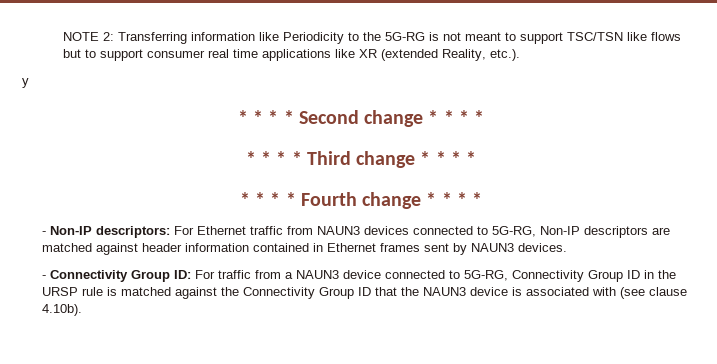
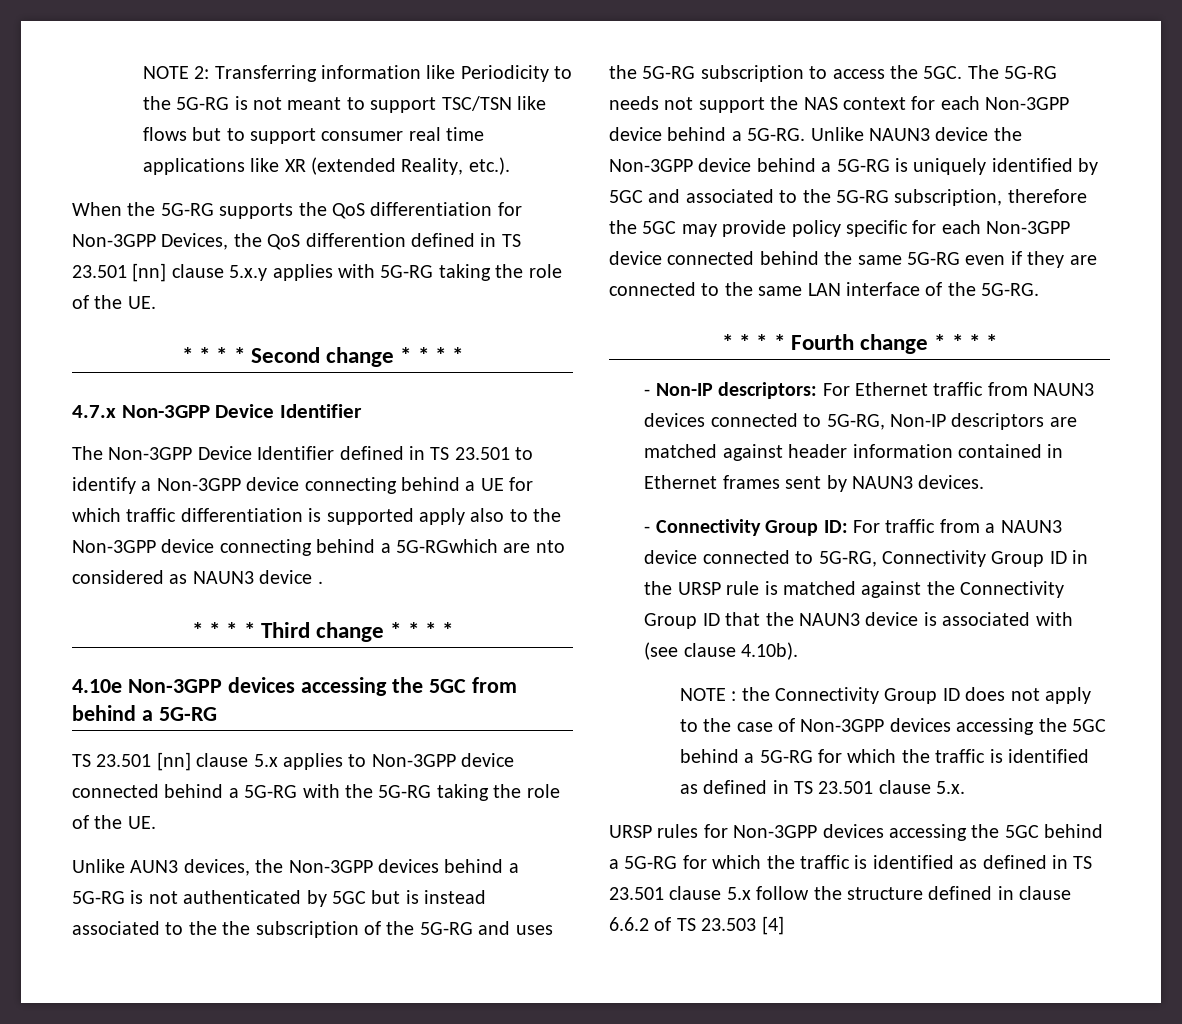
[22,78,29,88] y -> [72,202,522,219] [72,233,521,250] [72,263,562,282] [72,295,156,309] When the 5G-RG supports the QoS differentiation for Non-3GPP Devices, the QoS differention defined in TS 23.501 [nn] clause 5.x.y applies with 5G-RG taking the role of the UE.
(485, 117) none -> [72,404,363,418] [72,446,534,460] [72,477,534,494] [72,508,562,525] [72,539,565,556] [72,570,323,584] // 4.7.x Non-3GPP Device Identifier // The Non-3GPP Device Identifier defined in TS 23.501 to identify a Non-3GPP device connecting behind a UE for which traffic differentiation is supported apply also to the Non-3GPP device connecting behind a 5G-RGwhich are nto considered as NAUN3 device .
(477, 158) none -> [72,677,517,696] [72,705,217,721] [72,752,515,771] [72,784,560,801] [72,815,156,829] [72,859,519,876] [72,890,487,907] [72,921,553,938] [609,65,1058,82] [609,96,1070,113] [609,127,1022,141] [609,158,1099,175] [609,189,1087,206] [609,220,1071,237] [609,251,1097,268] [609,282,1040,296] // 4.10e Non-3GPP devices accessing the 5GC from behind a 5G-RG // TS 23.501 [nn] clause 5.x applies to Non-3GPP device connected behind a 5G-RG with the 5G-RG taking the role of the UE. // Unlike AUN3 devices, the Non-3GPP devices behind a 5G-RG is not authenticated by 5GC but is instead associated to the the subscription of the 5G-RG and uses the 5G-RG subscription to access the 5GC. The 5G-RG needs not support the NAS context for each Non-3GPP device behind a 5G-RG. Unlike NAUN3 device the Non-3GPP device behind a 5G-RG is uniquely identified by 5GC and associated to the 5G-RG subscription, therefore the 5GC may provide policy specific for each Non-3GPP device connected behind the same 5G-RG even if they are connected to the same LAN interface of the 5G-RG.
(83, 310) none -> [679,687,1091,704] [679,718,1106,735] [679,749,1089,763] [679,780,966,794] [609,824,1104,841] [609,855,1093,869] [609,886,1072,900] [609,916,784,935] // NOTE : the Connectivity Group ID does not apply to the case of Non-3GPP devices accessing the 5GC behind a 5G-RG for which the traffic is identified as defined in TS 23.501 clause 5.x. // URSP rules for Non-3GPP devices accessing the 5GC behind a 5G-RG for which the traffic is identified as defined in TS 23.501 clause 5.x follow the structure defined in clause 6.6.2 of TS 23.503 [4]

